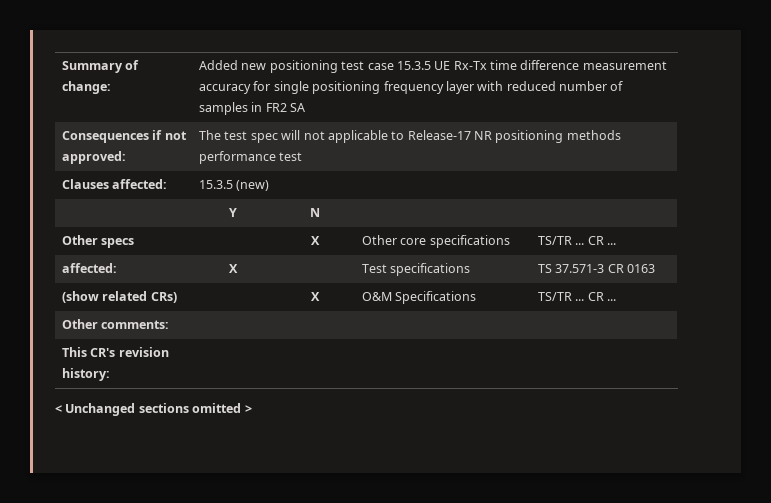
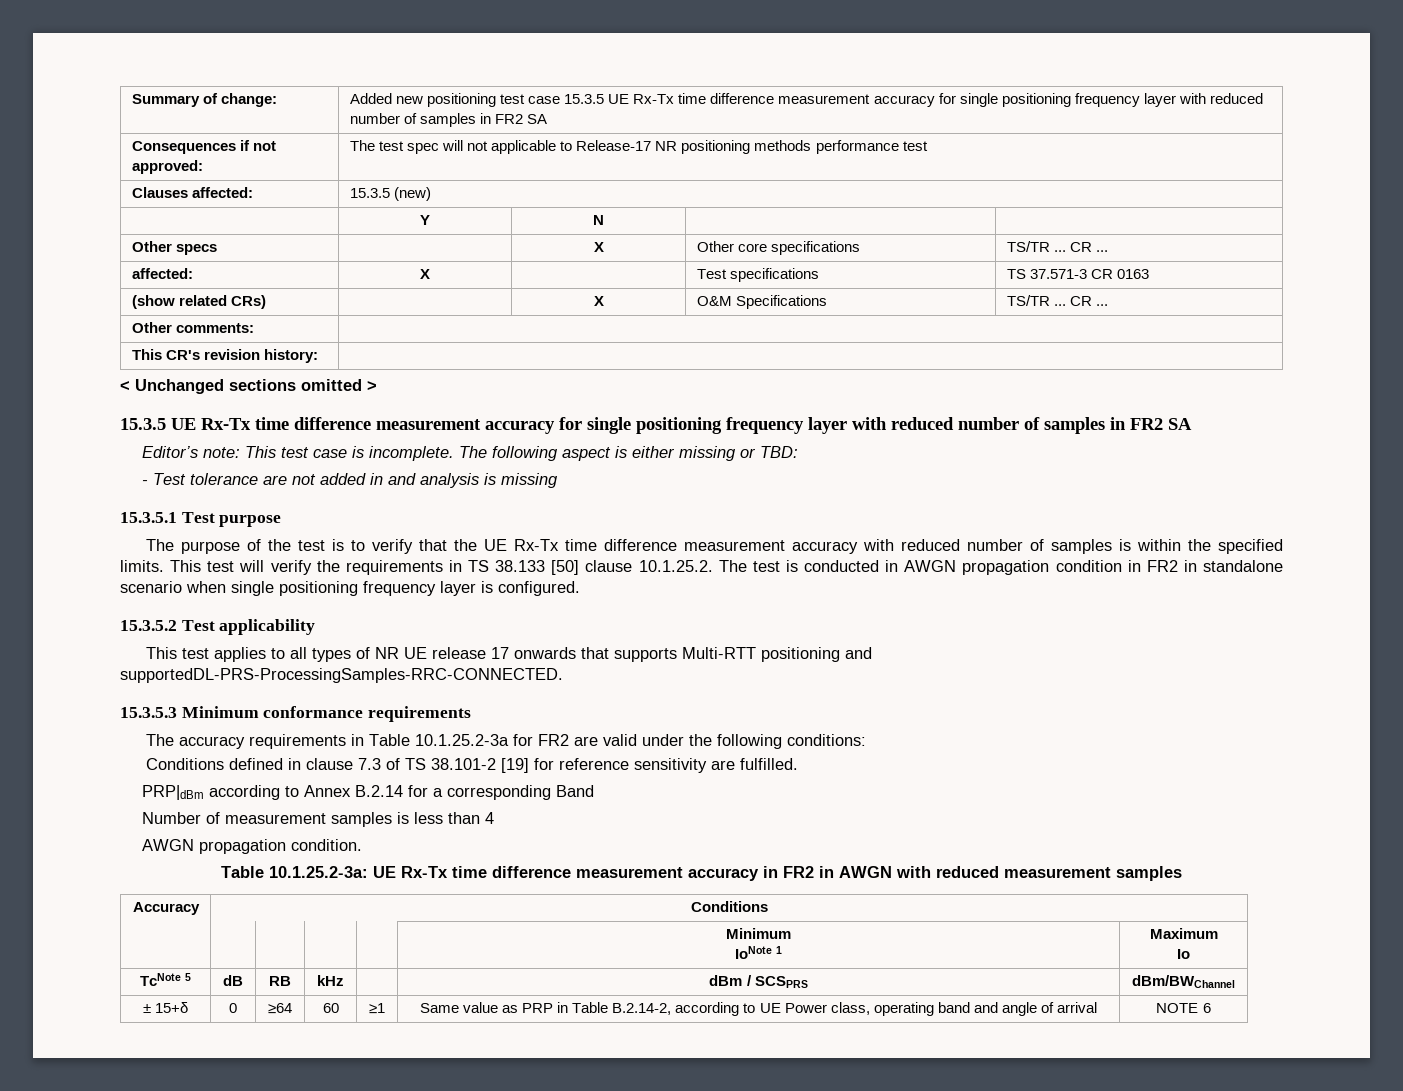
(252, 409) none -> [120,417,1192,434] [141,446,798,461] [141,473,558,488] [120,512,282,527] [145,539,1283,554] [120,560,1283,575] [120,581,580,596] [120,619,316,635] [145,647,872,662] [120,668,563,683] [120,706,472,722] [145,734,866,749] [145,758,798,773] [141,785,594,800] [141,812,494,827] [141,839,362,854] [221,866,1182,881] [132,902,200,915] [690,901,768,912] [726,928,791,939] [734,946,783,959] [1149,928,1218,939] [1177,949,1190,959] [139,973,192,986] [223,975,243,986] [269,976,291,986] [317,975,344,986] [709,975,808,988] [1132,975,1235,988] [142,1002,189,1013] [229,1003,237,1013] [268,1003,292,1014] [322,1003,339,1013] [369,1003,385,1014] [420,1002,1097,1016] [1156,1003,1211,1013] // 15.3.5 UE Rx-Tx time difference measurement accuracy for single positioning frequency layer with reduced number of samples in FR2 SA // Editor’s note: This test case is incomplete. The following aspect is either missing or TBD: // - Test tolerance are not added in and analysis is missing // 15.3.5.1 Test purpose // The purpose of the test is to verify that the UE Rx-Tx time difference measurement accuracy with reduced number of samples is within the specified limits. This test will verify the requirements in TS 38.133 [50] clause 10.1.25.2. The test is conducted in AWGN propagation condition in FR2 in standalone scenario when single positioning frequency layer is configured. // 15.3.5.2 Test applicability // This test applies to all types of NR UE release 17 onwards that supports Multi-RTT positioning and supportedDL-PRS-ProcessingSamples-RRC-CONNECTED. // 15.3.5.3 Minimum conformance requirements // The accuracy requirements in Table 10.1.25.2-3a for FR2 are valid under the following conditions: // Conditions defined in clause 7.3 of TS 38.101-2 [19] for reference sensitivity are fulfilled. // PRP|dBm according to Annex B.2.14 for a corresponding Band // Number of measurement samples is less than 4 // AWGN propagation condition. // Table 10.1.25.2-3a: UE Rx-Tx time difference measurement accuracy in FR2 in AWGN with reduced measurement samples // Accuracy | Conditions // | | | | | Minimum // IoNote 1 | Maximum // Io // TcNote 5 | dB | RB | kHz | | dBm / SCSPRS | dBm/BWChannel // ± 15+δ | 0 | ≥64 | 60 | ≥1 | Same value as PRP in Table B.2.14-2, according to UE Power class, operating band and angle of arrival | NOTE 6

